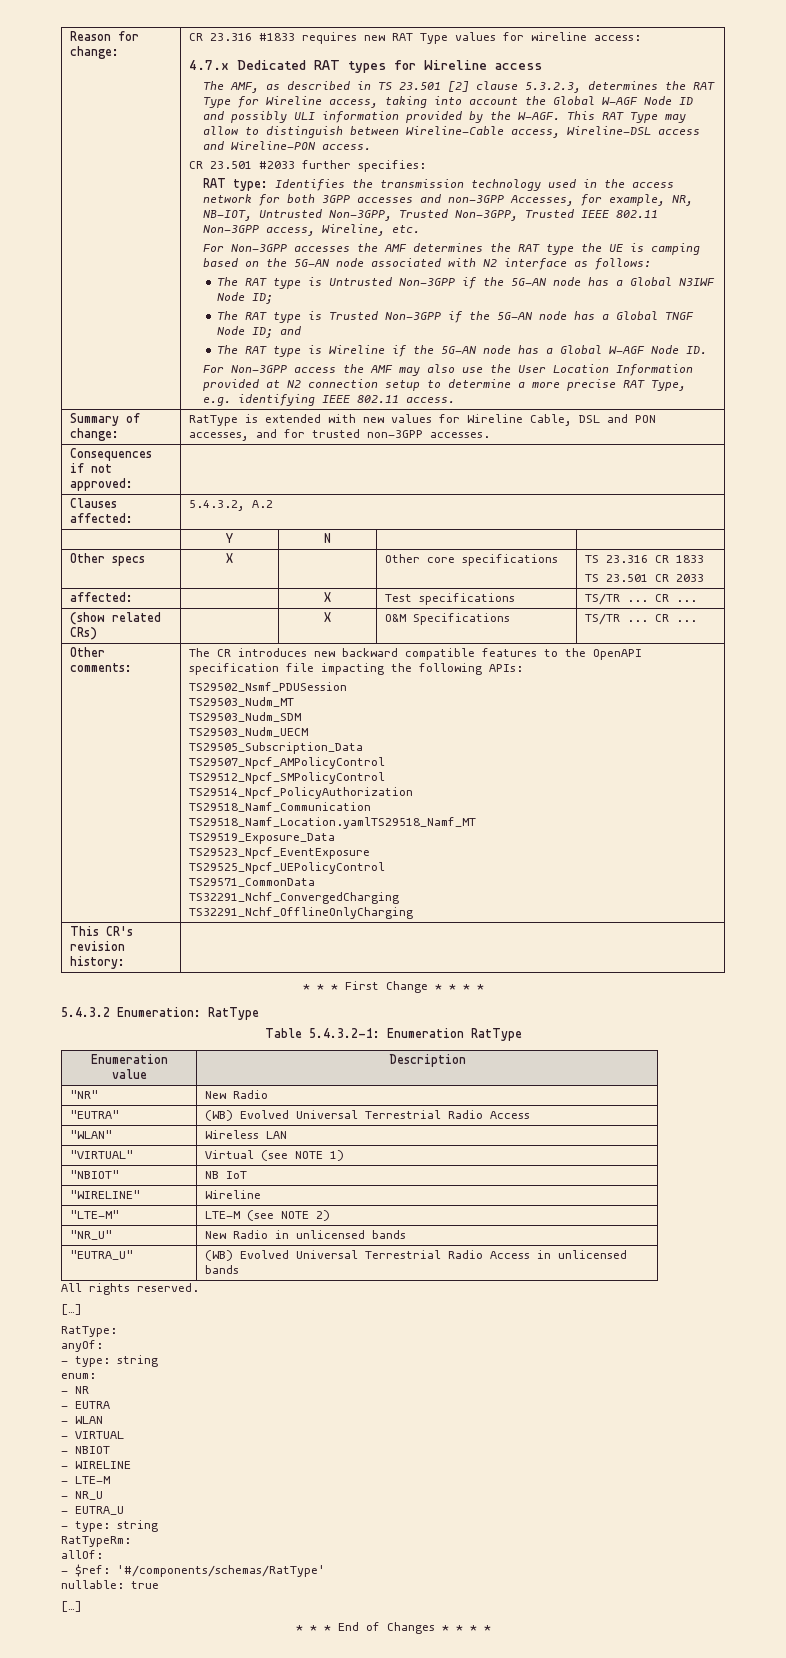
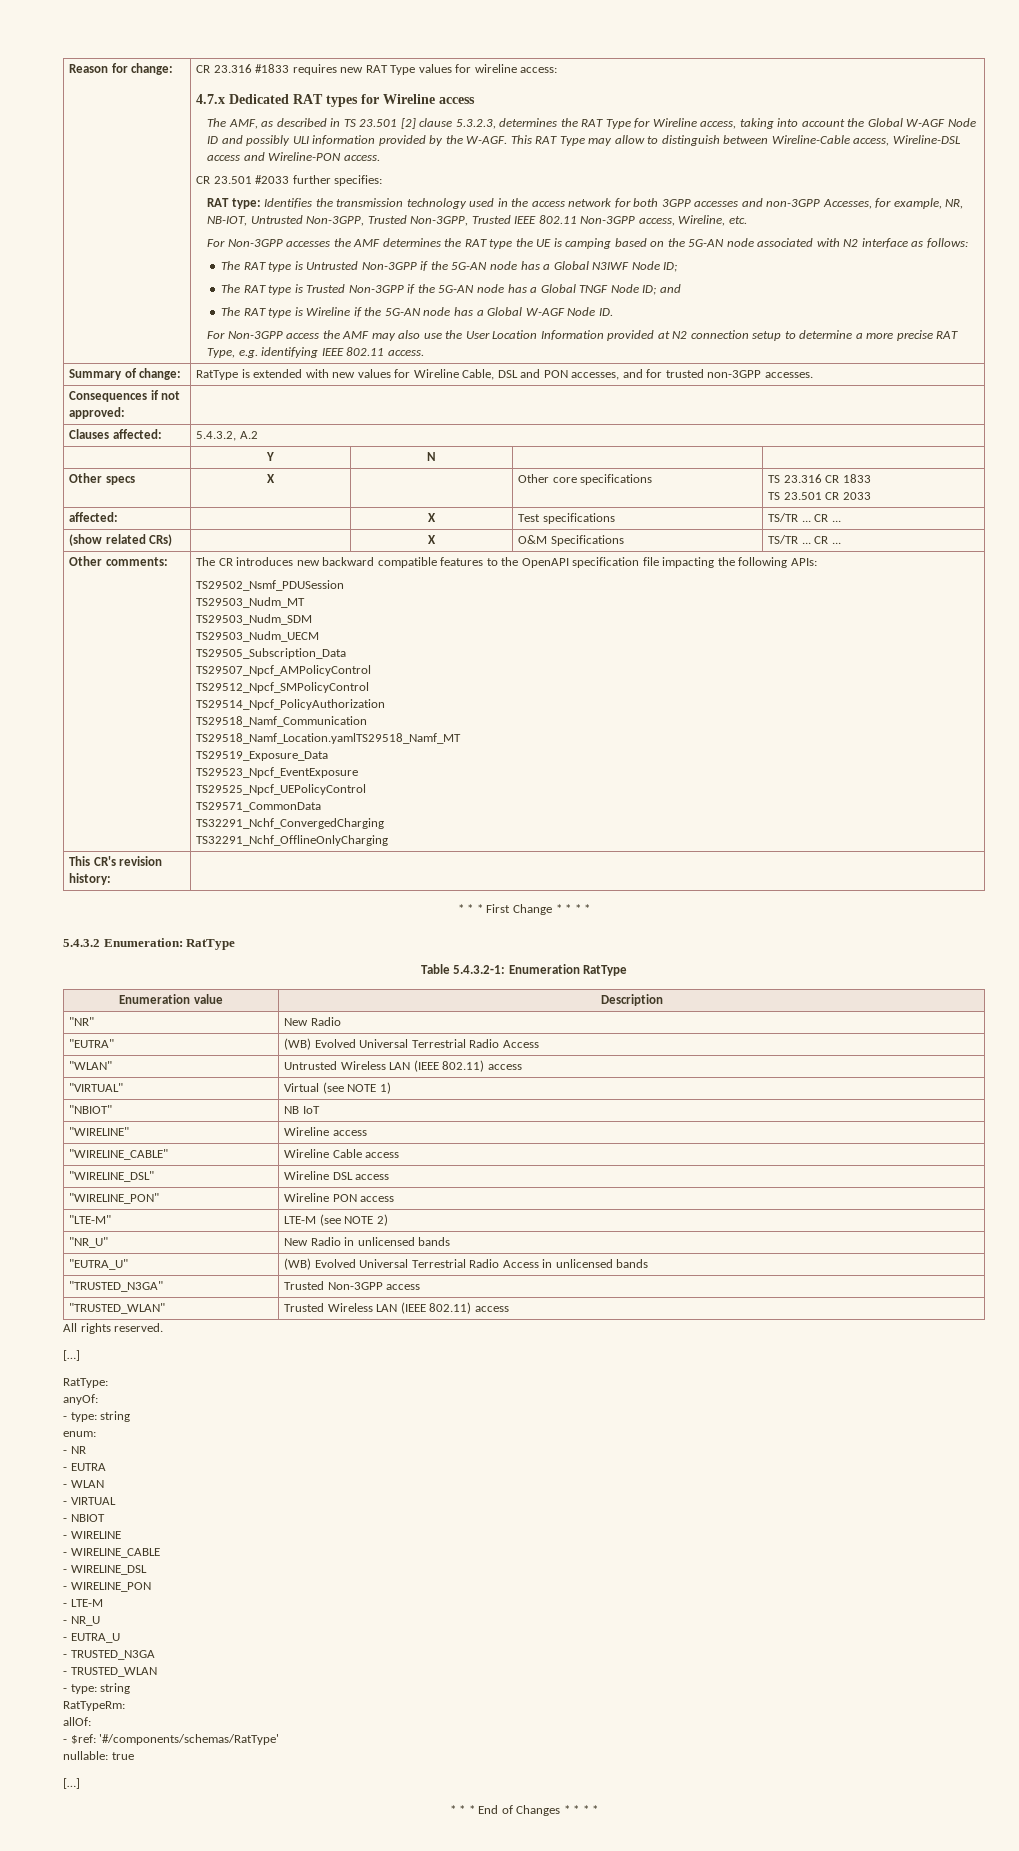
[204,1130,287,1139] Wireless LAN -> [284,1060,522,1072] Untrusted Wireless LAN (IEEE 802.11) access
(261, 1194) none -> [332,1130,367,1136] [69,1149,169,1160] [284,1149,400,1158] [69,1171,155,1182] [284,1171,390,1180] [69,1193,160,1204] [284,1193,395,1202] access // "WIRELINE_CABLE" | Wireline Cable access // "WIRELINE_DSL" | Wireline DSL access // "WIRELINE_PON" | Wireline PON access
(239, 1269) none -> [69,1281,164,1292] [284,1281,421,1290] [69,1303,166,1314] [284,1302,509,1314] // "TRUSTED_N3GA" | Trusted Non-3GPP access // "TRUSTED_WLAN" | Trusted Wireless LAN (IEEE 802.11) access
(131, 1465) none -> [63,1548,160,1558] [63,1565,147,1575] [63,1582,151,1592] // - WIRELINE_CABLE // - WIRELINE_DSL // - WIRELINE_PON
(124, 1510) none -> [63,1650,155,1660] [63,1667,157,1677] // - TRUSTED_N3GA // - TRUSTED_WLAN

